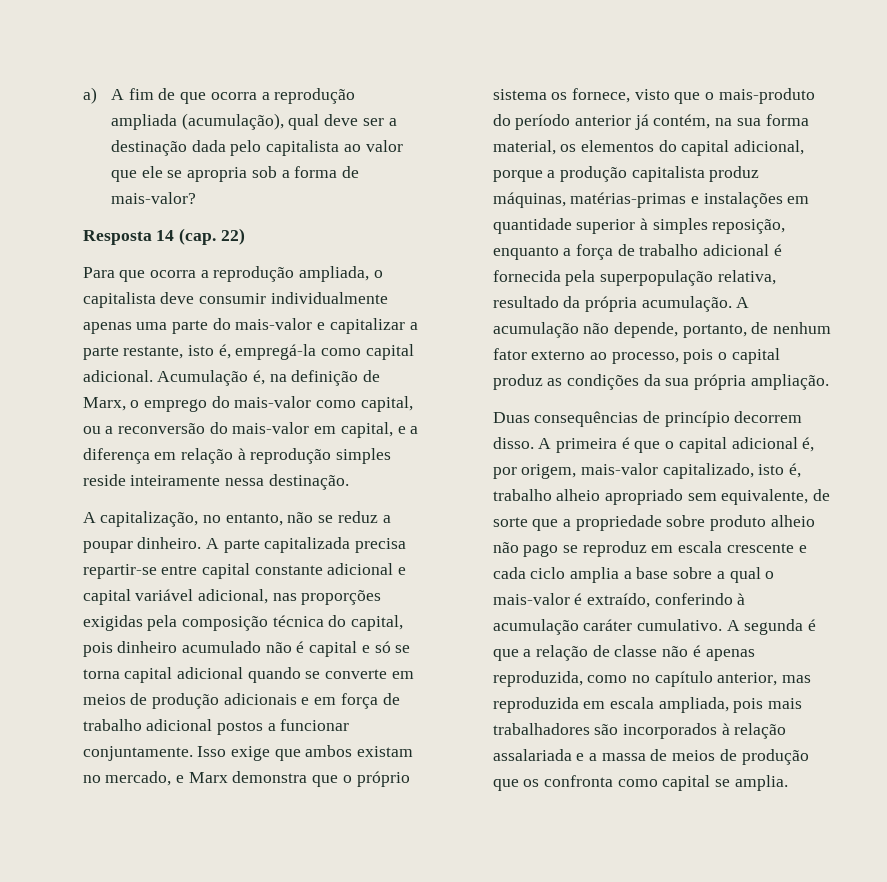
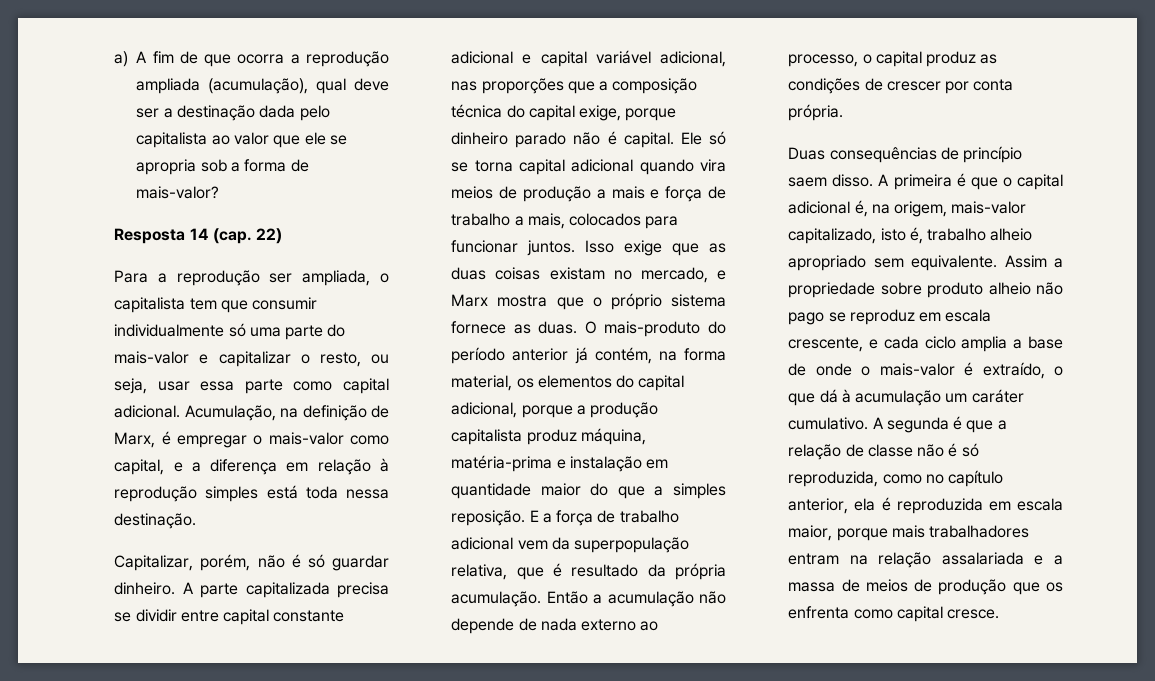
[119,266,295,282] que ocorra a reprodução -> [157,270,293,286] a reprodução ser
[160,292,195,304] deve -> [189,298,248,313] tem que
[82,322,132,334] apenas -> [228,323,246,337] só
[409,322,418,330] [82,344,317,360] a parte restante, isto é, empregá-la -> [300,352,389,367] [114,378,283,394] o resto, ou seja, usar essa parte
[157,370,265,386] Acumulação é, -> [184,405,276,421] Acumulação,
[130,396,413,412] [82,422,337,434] o emprego do mais-valor como capital, ou a reconversão do mais-valor em -> [161,431,389,448] é empregar o mais-valor como
[82,474,221,486] reside inteiramente -> [266,485,338,499] está toda
[82,511,391,527] [82,541,133,553] A capitalização, no entanto, não se reduz a poupar -> [114,554,389,571] Capitalizar, porém, não é só guardar
[82,564,157,579] repartir-se -> [114,609,177,622] se dividir
[82,615,178,631] exigidas pela -> [567,81,609,94] que a
[351,615,404,631] [82,641,370,657] capital, pois dinheiro acumulado não é capital e -> [528,105,677,121] [451,131,702,148] capital exige, porque dinheiro parado não é capital. Ele
[305,669,414,679] [82,693,400,709] [82,719,350,735] [82,745,353,761] se converte em meios de produção adicionais e em força de trabalho adicional postos a funcionar conjuntamente. Isso exige que ambos -> [700,159,726,172] [451,186,726,202] [451,213,679,229] [451,240,726,256] [451,267,541,280] vira meios de produção a mais e força de trabalho a mais, colocados para funcionar juntos. Isso exige que as duas coisas
[232,771,308,783] demonstra -> [497,295,548,307] mostra
[551,88,715,104] os fornece, visto que o -> [451,321,597,334] fornece as duas. O
[736,118,761,126] sua -> (677, 356) none
[492,192,810,208] [492,218,786,234] [492,246,559,260] máquinas, matérias-primas e instalações em quantidade superior à simples reposição, enquanto -> [580,428,646,445] [451,455,669,472] [451,483,726,499] [451,510,539,526] máquina, matéria-prima e instalação em quantidade maior do que a simples reposição. E
[773,244,782,256] [492,270,776,286] [492,296,750,312] [492,322,832,338] [492,348,527,360] é fornecida pela superpopulação relativa, resultado da própria acumulação. A acumulação não depende, portanto, de nenhum fator -> [517,537,690,553] [451,563,726,580] [451,591,726,607] [451,618,577,634] vem da superpopulação relativa, que é resultado da própria acumulação. Então a acumulação não depende de nada
[683,349,714,364] pois -> (859, 60) none
[643,374,829,390] da sua própria ampliação. -> [864,78,1014,94] [788,104,844,121] de crescer por conta própria.
[734,411,803,423] decorrem -> [788,177,828,187] saem
[492,467,517,479] por -> [871,204,890,214] na
[721,489,831,505] [492,517,559,531] equivalente, de sorte que -> [911,255,1047,271] equivalente. Assim
[726,543,794,553] crescente -> [788,337,864,352] crescente,
[673,567,761,583] sobre a qual -> [788,363,852,376] de onde
[654,593,733,605] conferindo -> [1054,366,1063,376] [788,389,838,406] o que dá
(579, 627) none -> [945,393,968,403] um
[705,649,755,661] apenas -> [961,443,979,457] só
[782,675,812,683] mas -> [854,497,891,511] ela é
[658,697,803,713] [492,723,730,739] ampliada, pois mais trabalhadores são incorporados à -> [788,525,1030,541] [788,553,868,565] maior, porque mais trabalhadores entram na
[543,775,788,791] confronta como capital se amplia. -> [788,606,1000,622] enfrenta como capital cresce.

